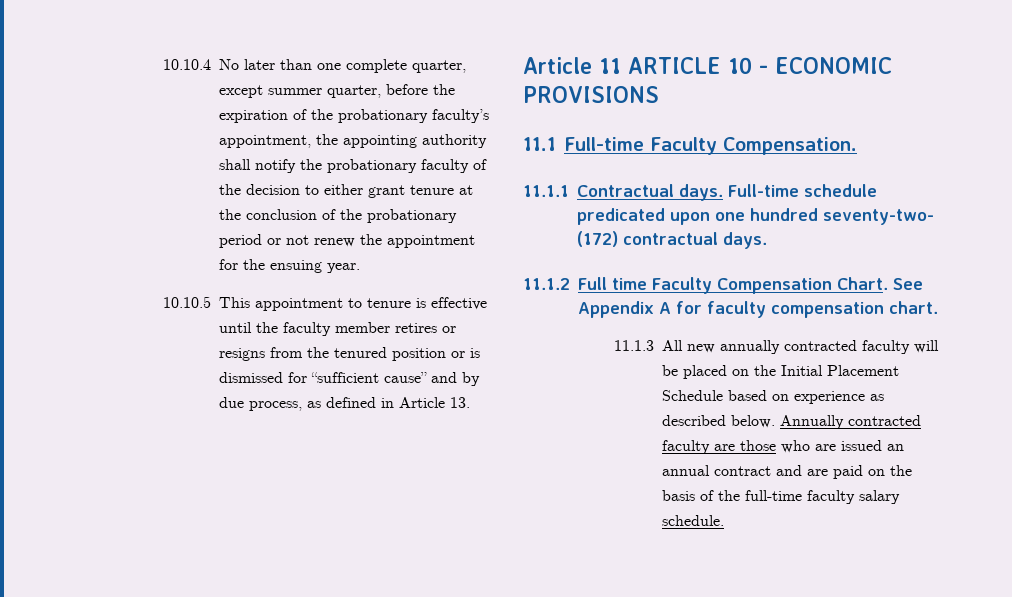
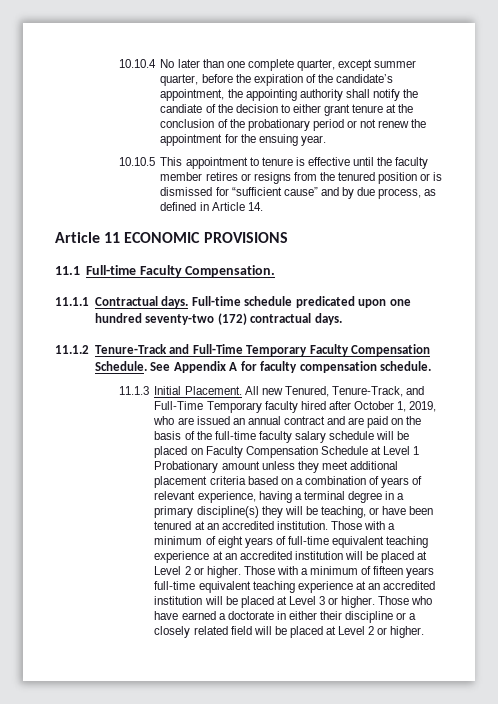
[337,109,489,123] probationary faculty’s -> [336,74,394,83] candidate’s
[326,159,469,173] probationary faculty -> [160,104,203,113] candiate
[449,397,470,408] 13. -> [247,202,263,211] 14.
[628,57,768,74] ARTICLE 10 - -> (121, 237) none
[823,209,934,225] seventy-two- -> [145,314,215,325] seventy-two
[578,277,888,294] Full time Faculty Compensation Chart. -> [94,344,431,356] [94,361,147,371] Tenure-Track and Full-Time Temporary Faculty Compensation Schedule.
[889,301,938,314] chart. -> [380,361,432,371] schedule.
[661,340,939,354] [661,365,899,379] [661,390,884,404] [661,415,921,429] [661,440,776,454] All new annually contracted faculty will be placed on the Initial Placement Schedule based on experience as described below. Annually contracted faculty are those -> [154,386,425,397] [154,401,437,413] Initial Placement. All new Tenured, Tenure-Track, and Full-Time Temporary faculty hired after October 1, 2019,
[661,515,724,526] schedule. -> [329,431,410,440] [154,446,420,458] [154,461,398,473] [154,476,423,488] [154,491,405,503] [154,506,434,518] [154,521,396,530] [154,536,429,548] [154,551,428,563] [154,566,435,578] [154,581,436,593] [154,596,433,608] [154,611,417,623] [154,626,425,638] schedule will be placed on Faculty Compensation Schedule at Level 1 Probationary amount unless they meet additional placement criteria based on a combination of years of relevant experience, having a terminal degree in a primary discipline(s) they will be teaching, or have been tenured at an accredited institution. Those with a minimum of eight years of full-time equivalent teaching experience at an accredited institution will be placed at Level 2 or higher. Those with a minimum of fifteen years full-time equivalent teaching experience at an accredited institution will be placed at Level 3 or higher. Those who have earned a doctorate in either their discipline or a closely related field will be placed at Level 2 or higher.

